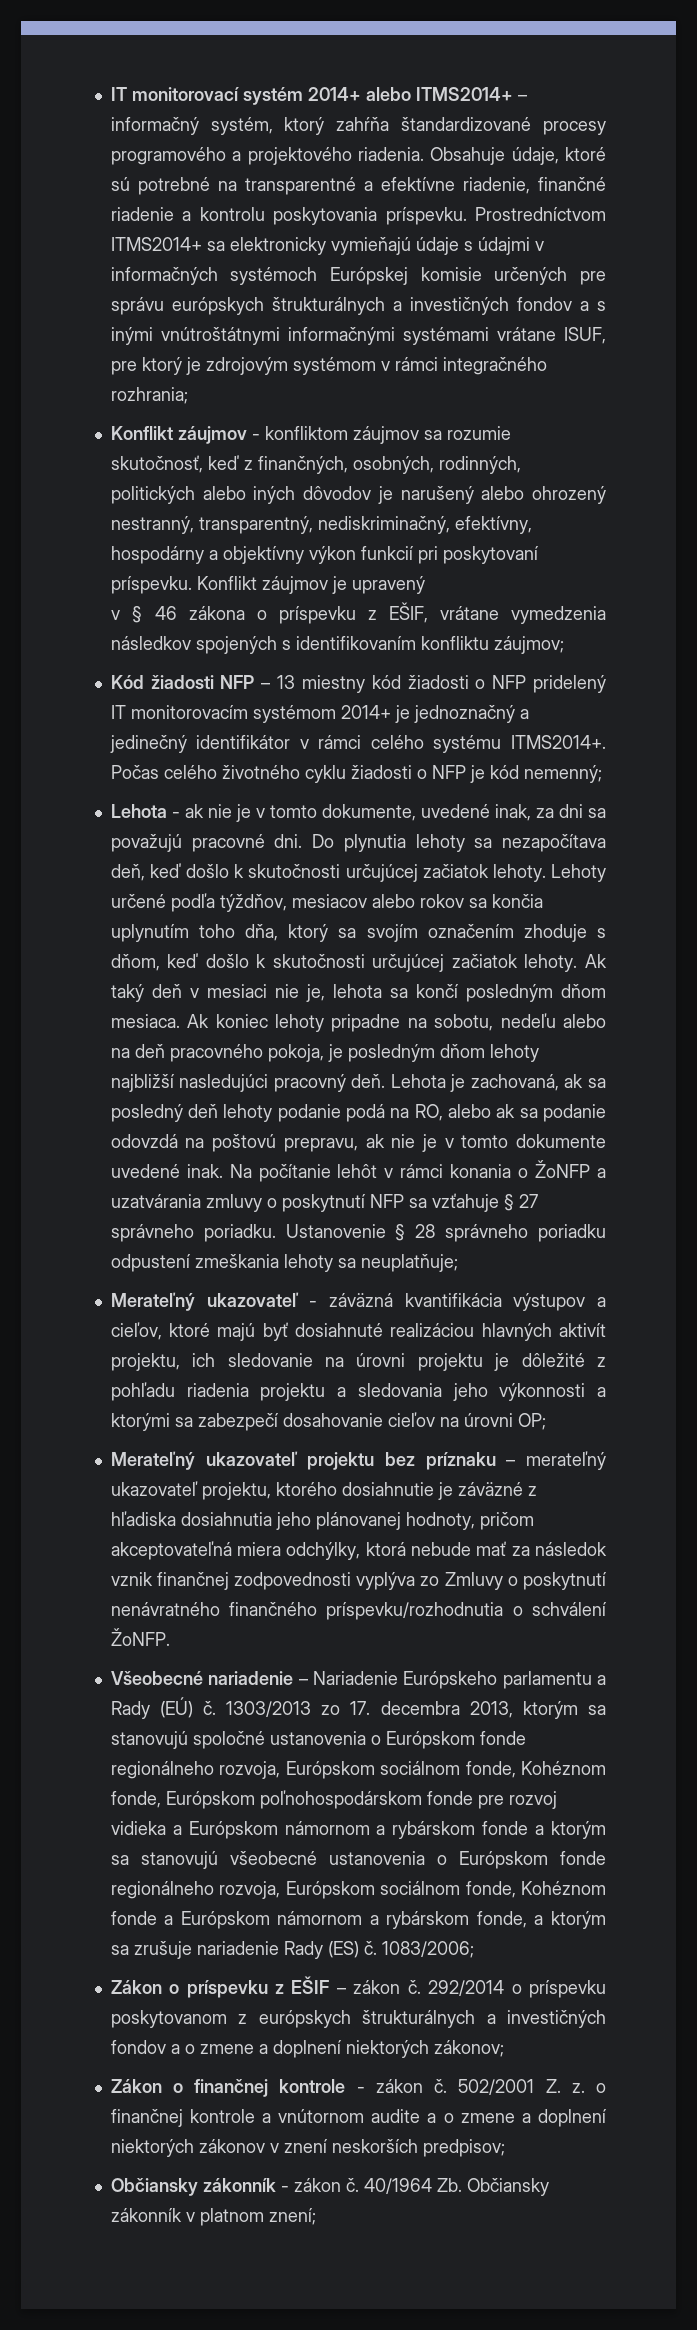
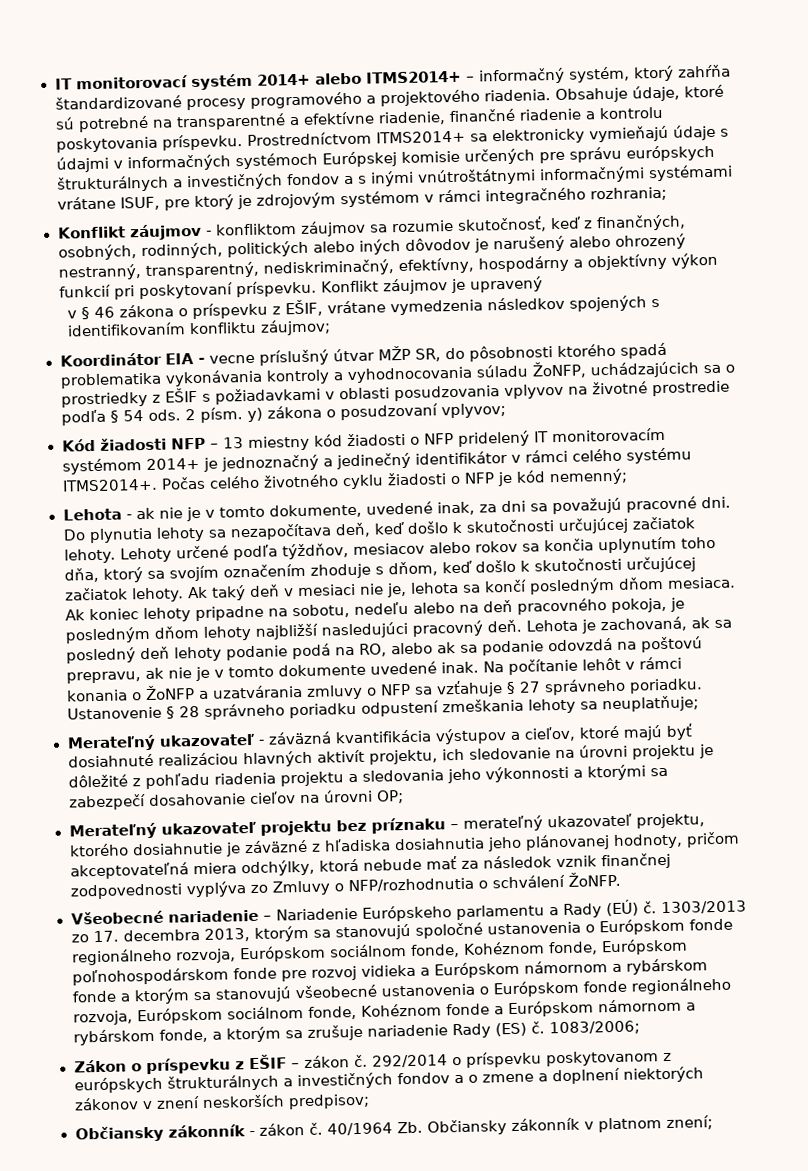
(565, 645) none -> [59,342,667,367] [59,361,735,389] [60,380,730,408] [60,402,506,426] // Koordinátor EIA - vecne príslušný útvar MŽP SR, do pôsobnosti ktorého spadá problematika vykonávania kontroly a vyhodnocovania súladu ŽoNFP, uchádzajúcich sa o prostriedky z EŠIF s požiadavkami v oblasti posudzovania vplyvov na životné prostredie podľa § 54 ods. 2 písm. y) zákona o posudzovaní vplyvov;
[281,1194,366,1212] poskytnutí -> (377, 691) none
[523,1572,607,1590] [110,1602,504,1620] poskytnutí nenávratného finančného príspevku/rozhodnutia -> [347,877,474,893] NFP/rozhodnutia
[433,2040,504,2057] [110,2079,607,2097] [110,2109,607,2127] [110,2139,194,2157] zákonov; // Zákon o finančnej kontrole - zákon č. 502/2001 Z. z. o finančnej kontrole a vnútornom audite a o zmene a doplnení niektorých -> (704, 1074) none

